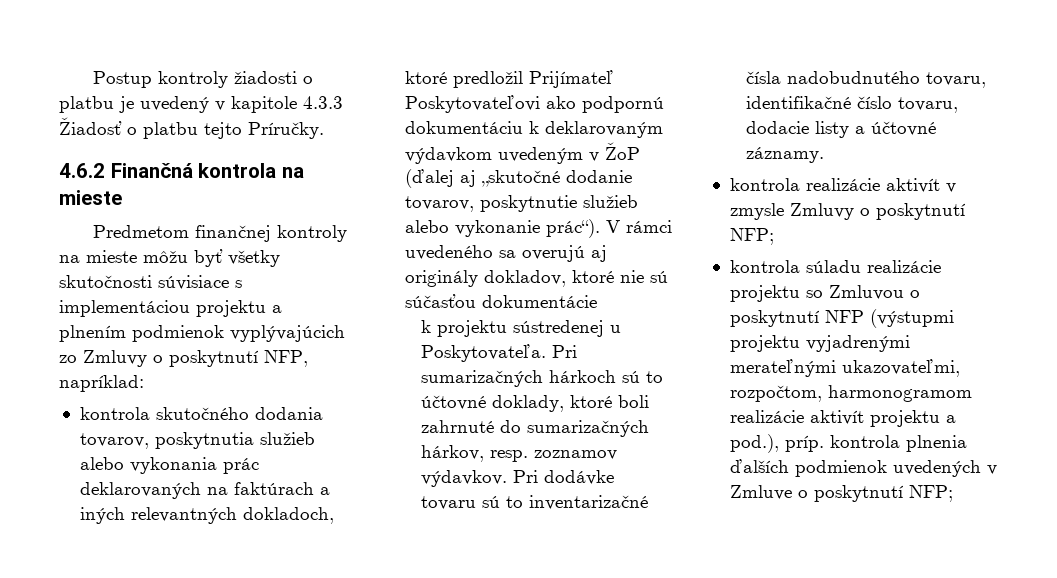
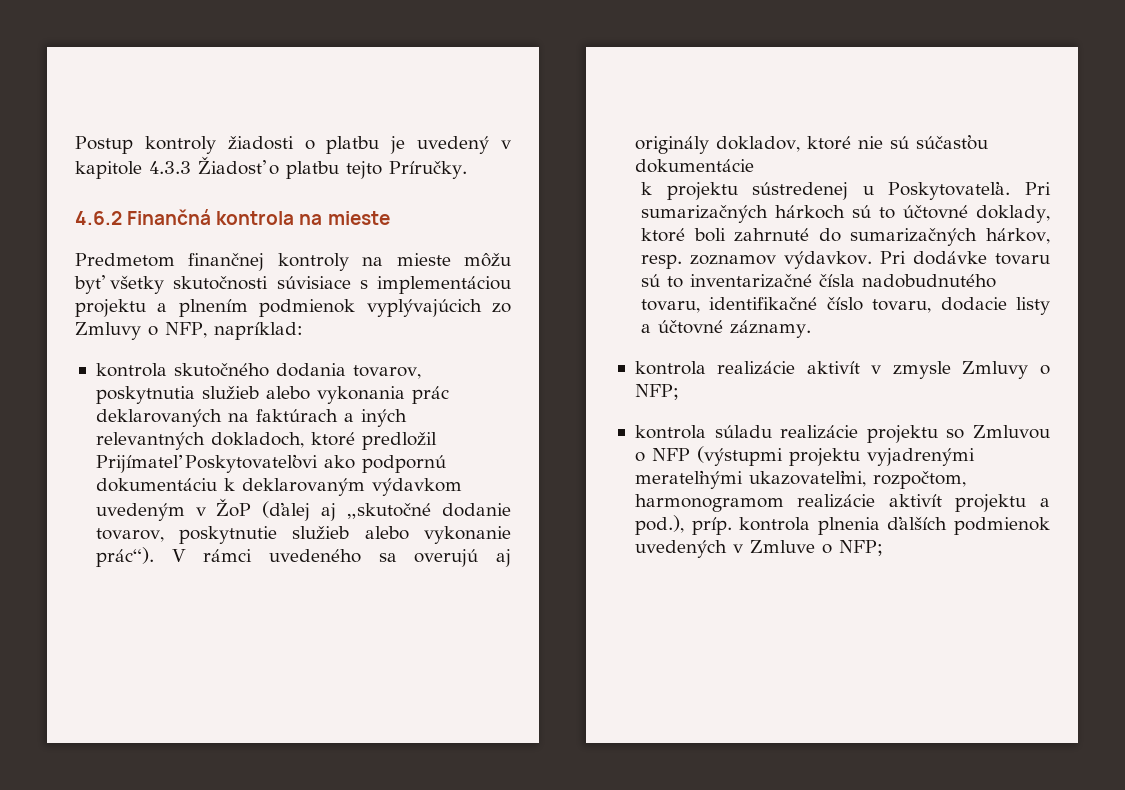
[169,350,259,367] poskytnutí -> (158, 331) none
[875,203,966,220] poskytnutí -> (1050, 370) none
[729,310,820,327] poskytnutí -> (645, 457) none
[813,485,904,502] poskytnutí -> (832, 549) none

